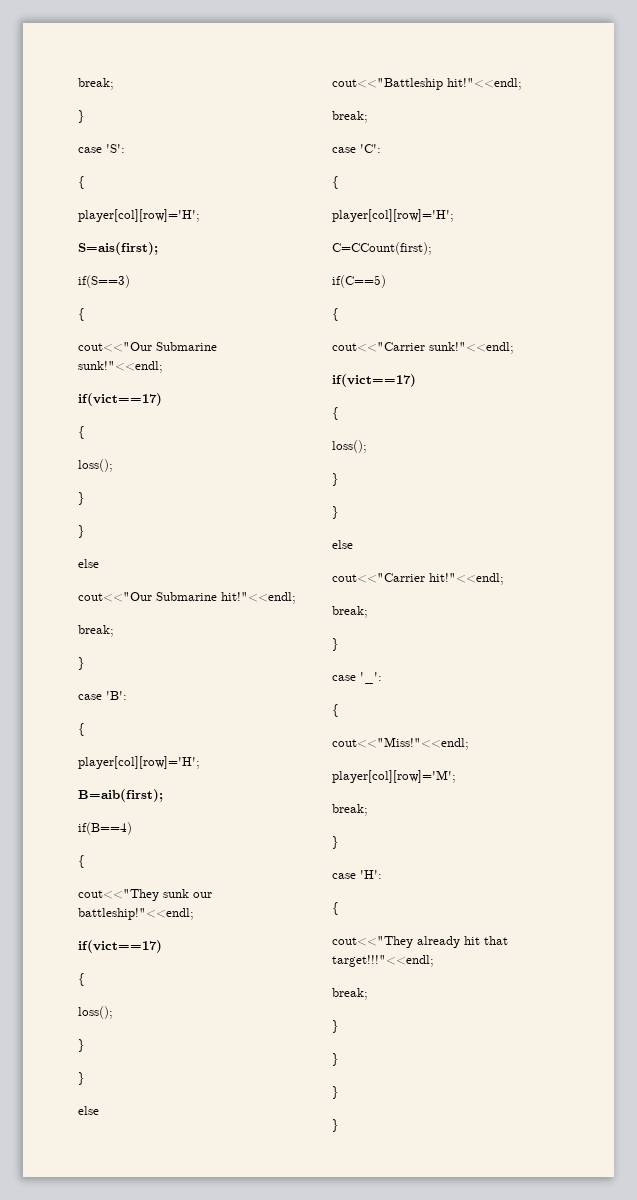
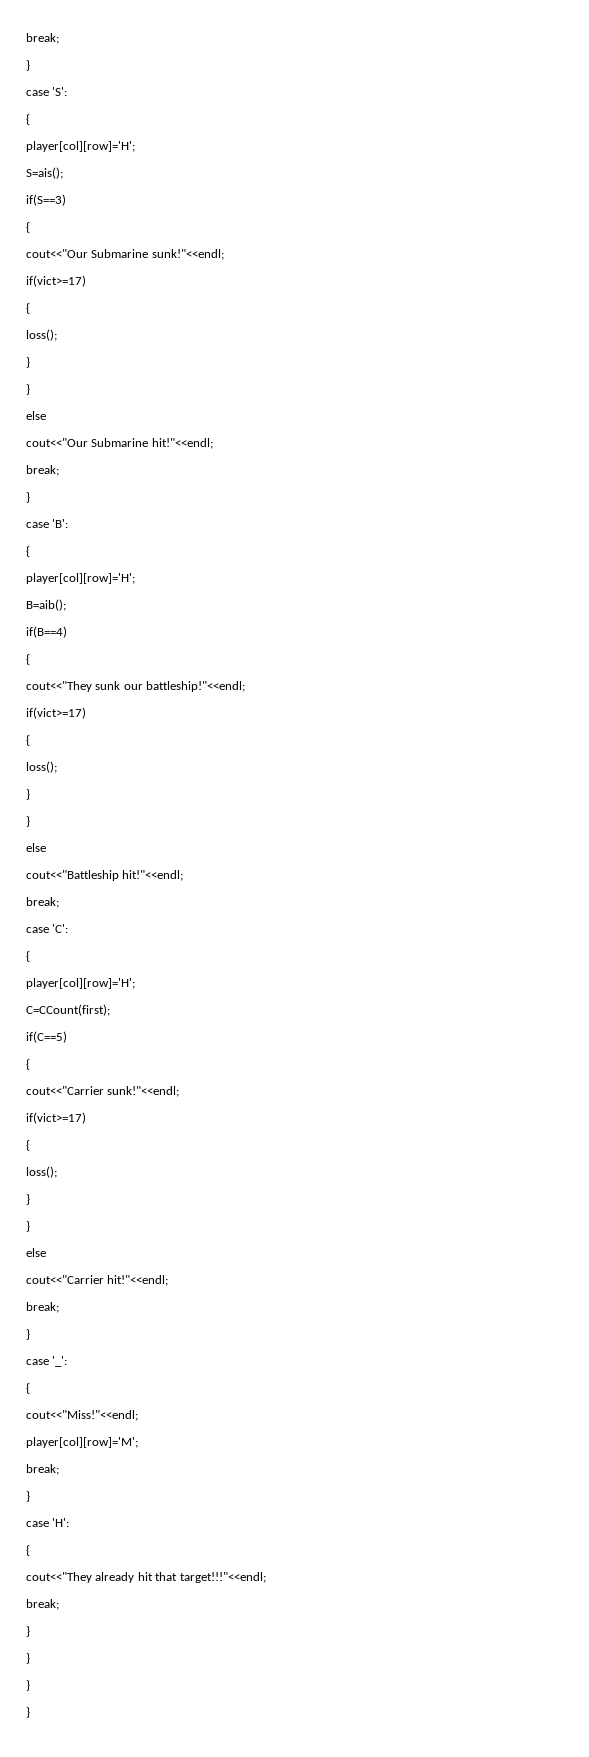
[78,242,158,255] S=ais(first); -> [26,167,63,179] S=ais();
[78,393,162,406] if(vict==17) -> [26,275,86,287] if(vict>=17)
[78,789,163,802] B=aib(first); -> [26,599,66,611] B=aib();
[78,940,162,953] if(vict==17) -> [26,707,86,719] if(vict>=17)
[332,374,416,387] if(vict==17) -> [26,1112,86,1124] if(vict>=17)

